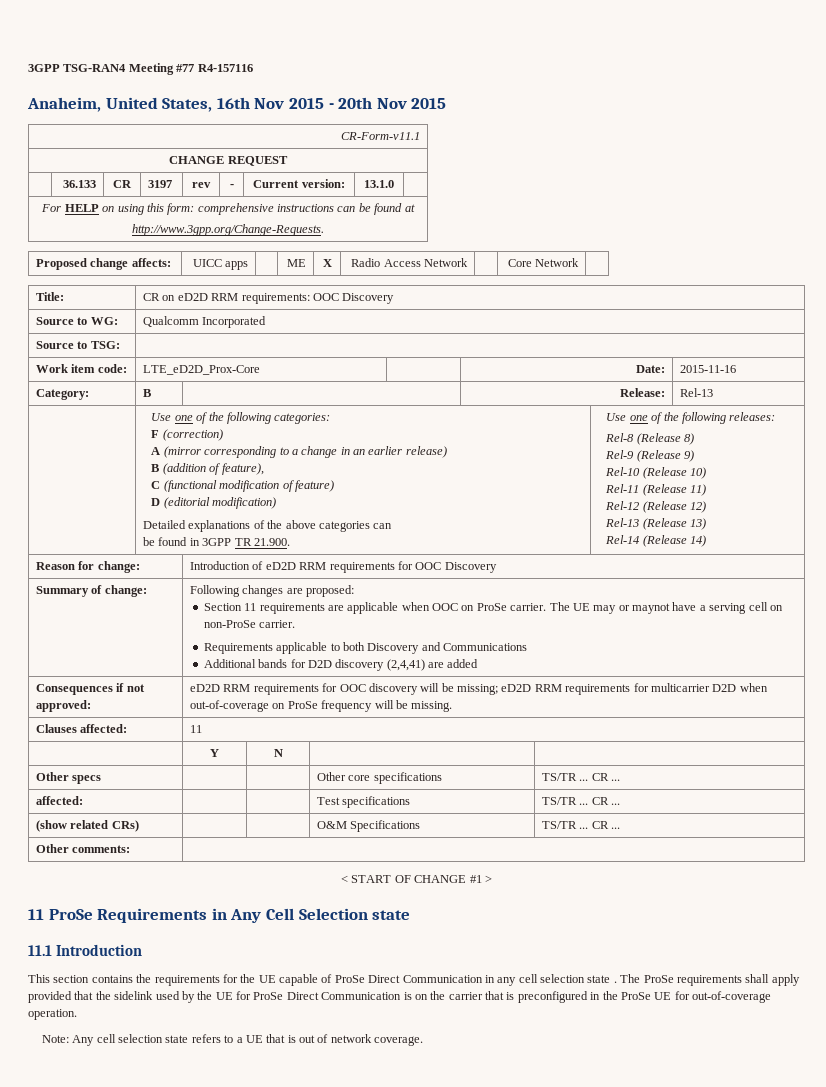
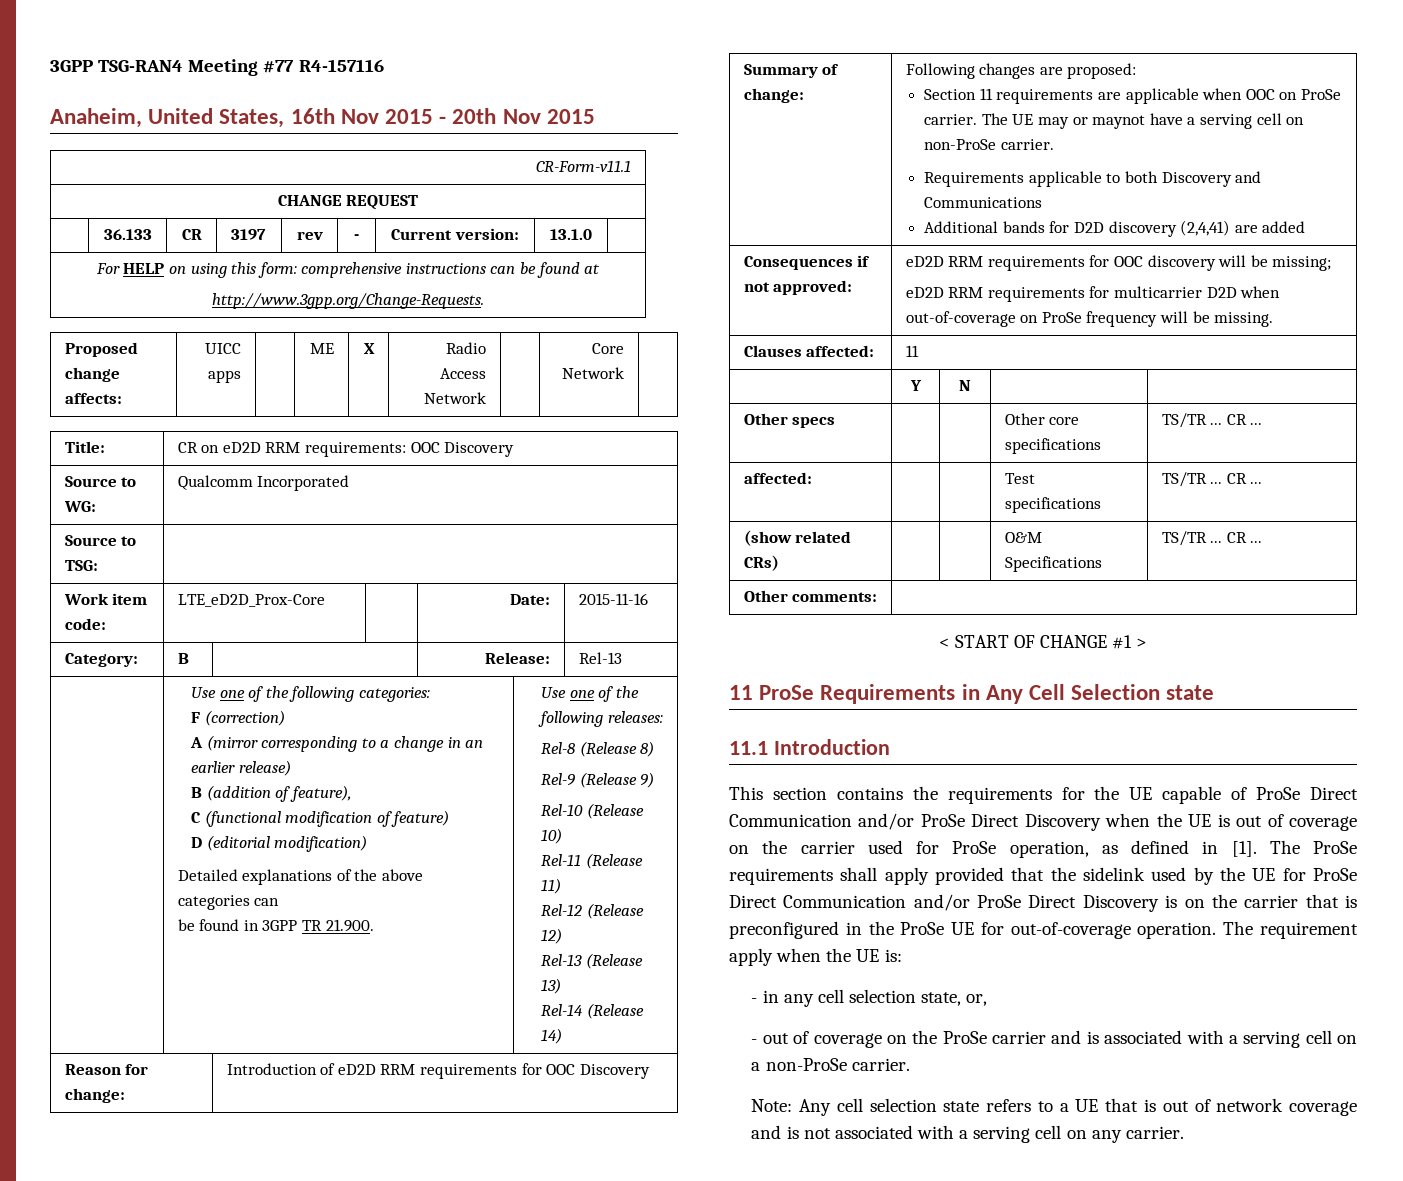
(499, 689) none -> (1332, 263) //
[484,974,617,986] in any cell selection state . -> [858,813,1357,831] [729,840,1257,858] and/or ProSe Direct Discovery when the UE is out of coverage on the carrier used for ProSe operation, as defined in [1].
(402, 996) none -> [913,894,1159,912] and/or ProSe Direct Discovery
(77, 1014) none -> [1223,921,1358,939] [729,948,902,966] [751,989,988,1007] [751,1030,1357,1048] [751,1058,910,1071] The requirement apply when the UE is: // - in any cell selection state, or, // - out of coverage on the ProSe carrier and is associated with a serving cell on a non-ProSe carrier.
[374,1036,424,1046] coverage. -> [1289,1101,1357,1116] [751,1125,1184,1143] coverage and is not associated with a serving cell on any carrier.

